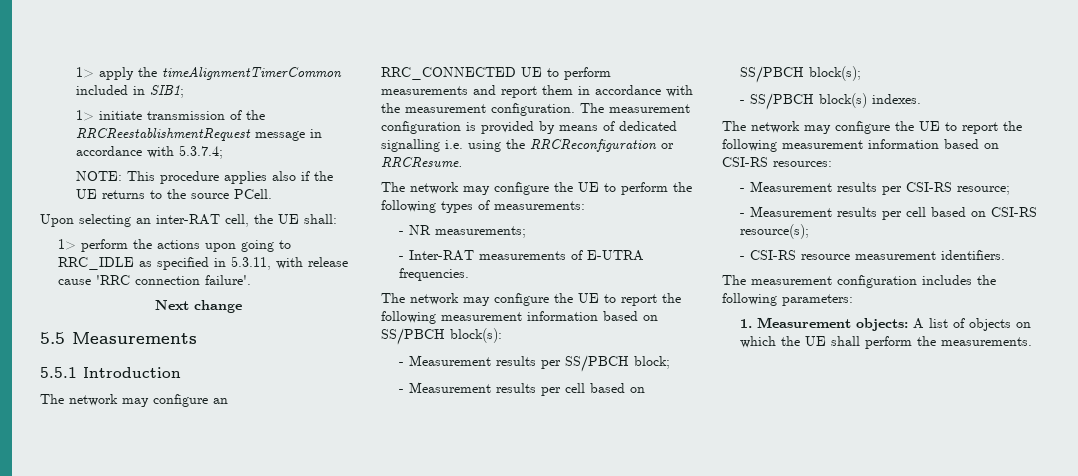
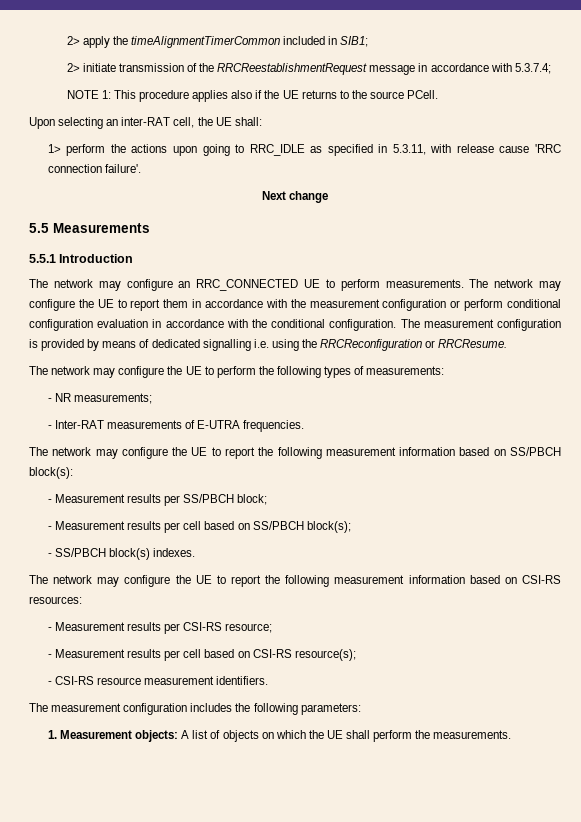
[76,67,95,78] 1> -> [66,36,80,45] 2>
[76,110,95,121] 1> -> [66,63,80,72] 2>
[76,171,123,181] NOTE: -> [66,90,111,99] NOTE 1:
[381,85,496,95] measurements and -> [385,279,561,291] [29,299,127,311] measurements. The network may configure the UE to
(486, 108) none -> [382,299,561,311] [29,319,326,331] configuration or perform conditional configuration evaluation in accordance with the conditional

